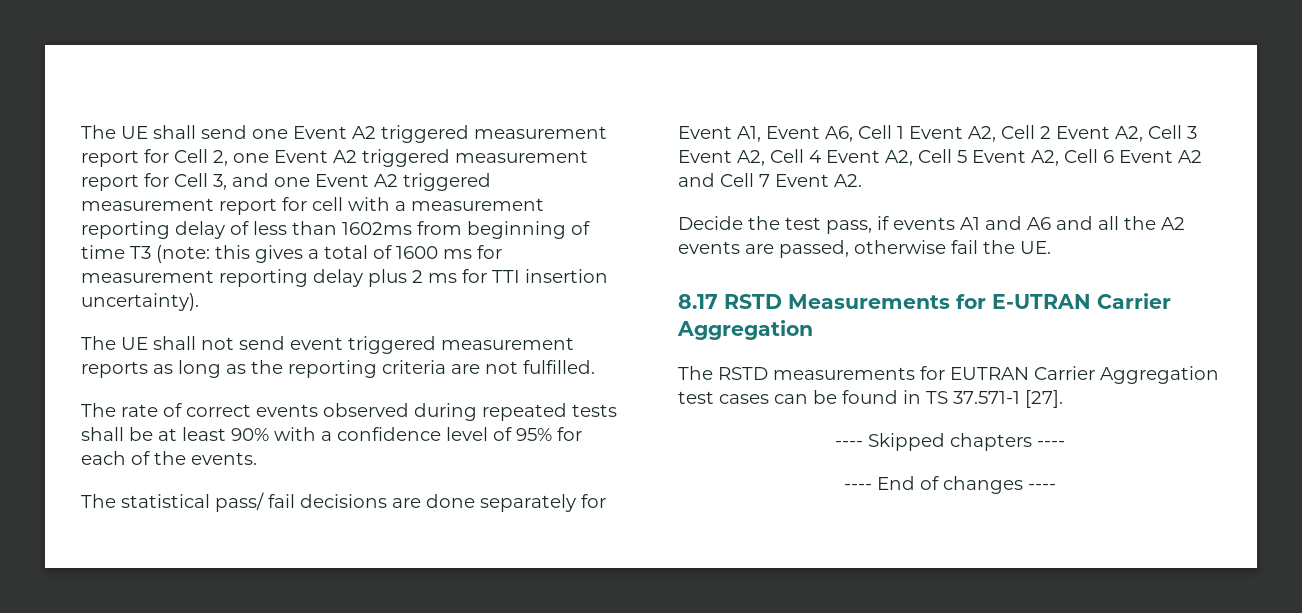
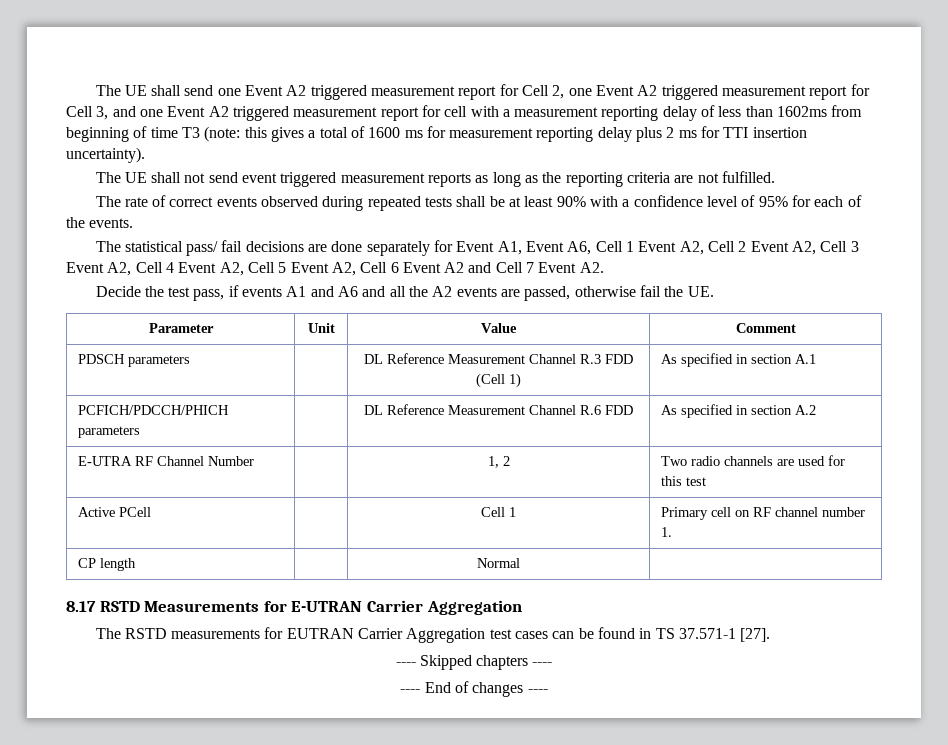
(1051, 247) none -> [148,323,214,333] [307,323,335,333] [481,323,517,333] [735,323,796,333] [78,354,191,367] [364,353,633,364] [476,373,521,388] [661,353,817,367] [78,405,230,415] [78,426,141,438] [364,404,633,415] [661,404,817,418] [78,456,255,466] [487,456,510,468] [661,455,846,466] [661,476,707,486] [78,507,152,517] [481,507,516,517] [661,507,866,520] [661,527,673,537] [78,558,137,571] [477,558,520,568] // Parameter | Unit | Value | Comment // PDSCH parameters | | DL Reference Measurement Channel R.3 FDD (Cell 1) | As specified in section A.1 // PCFICH/PDCCH/PHICH parameters | | DL Reference Measurement Channel R.6 FDD | As specified in section A.2 // E-UTRA RF Channel Number | | 1, 2 | Two radio channels are used for this test // Active PCell | | Cell 1 | Primary cell on RF channel number 1. // CP length | | Normal |

